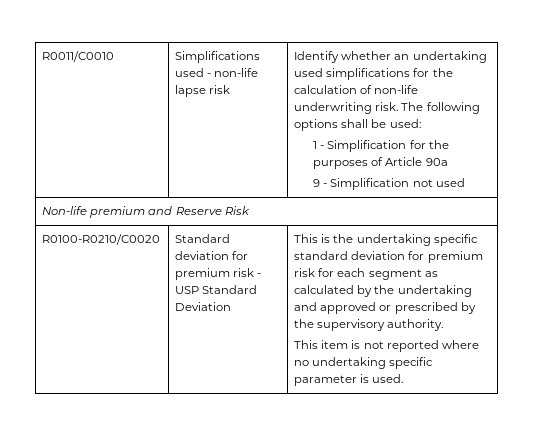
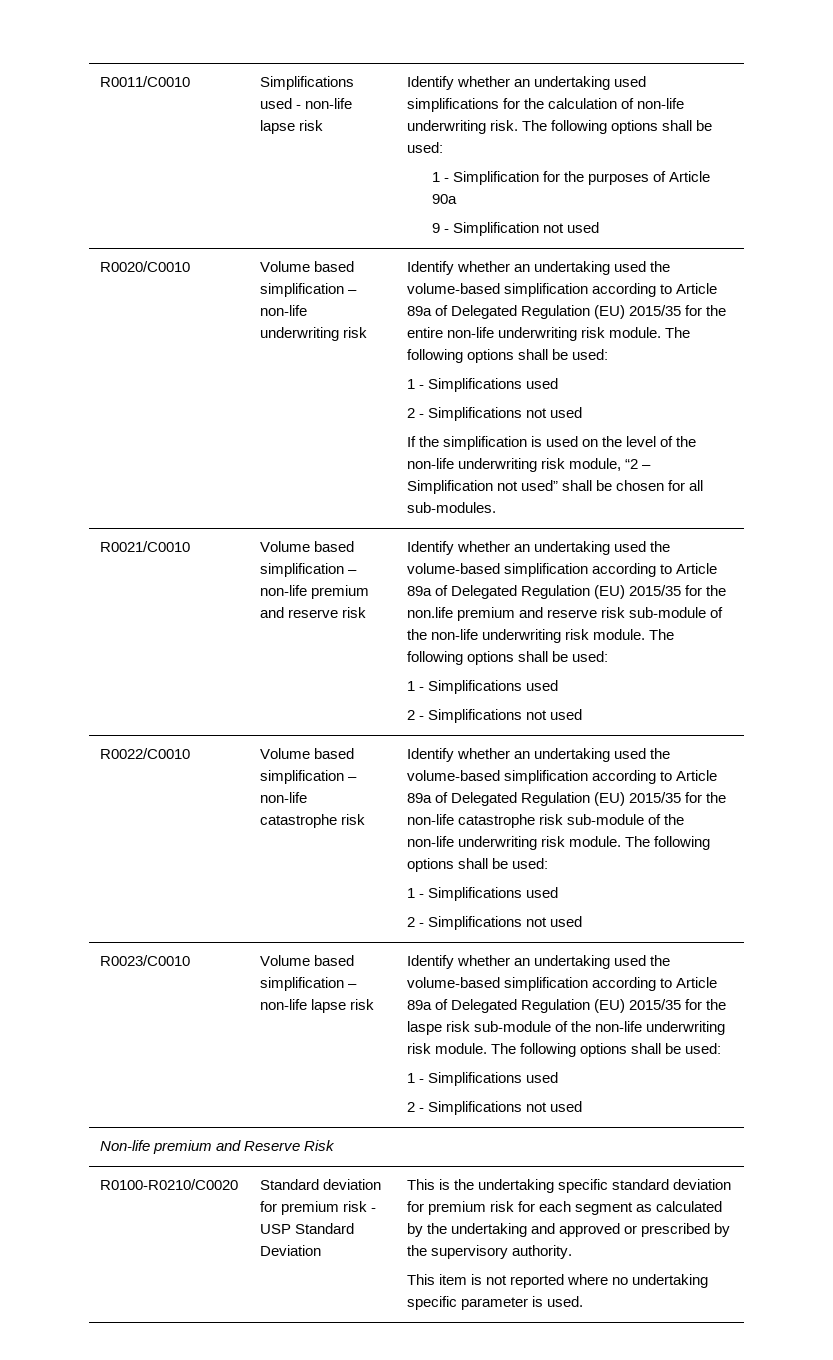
(465, 182) none -> [99,261,190,272] [259,261,354,272] [259,283,357,297] [259,305,307,316] [259,327,367,341] [406,261,670,275] [406,283,717,297] [406,305,727,319] [406,327,690,341] [406,349,608,363] [406,378,558,392] [406,407,582,421] [406,436,697,450] [406,458,651,472] [406,480,704,494] [406,502,496,513] [99,541,190,552] [259,541,354,552] [259,563,357,577] [259,585,369,599] [259,607,366,618] [406,541,670,555] [406,563,717,577] [406,585,727,599] [406,607,723,621] [406,629,674,643] [406,651,608,665] [406,680,558,694] [406,709,582,723] [99,748,190,759] [259,748,354,759] [259,770,357,784] [259,792,307,803] [259,814,365,828] [406,748,670,762] [406,770,717,784] [406,792,727,806] [406,814,684,828] [406,836,710,850] [406,858,548,872] [406,887,558,901] [406,916,582,930] [99,955,190,966] [259,955,354,966] [259,977,357,991] [259,999,374,1013] [406,955,670,969] [406,977,717,991] [406,999,727,1013] [406,1021,725,1035] [406,1043,722,1057] [406,1072,558,1086] [406,1101,582,1115] // R0020/C0010 | Volume based simplification – non-life underwriting risk | Identify whether an undertaking used the volume-based simplification according to Article 89a of Delegated Regulation (EU) 2015/35 for the entire non-life underwriting risk module. The following options shall be used: // 1 - Simplifications used // 2 - Simplifications not used // If the simplification is used on the level of the non-life underwriting risk module, “2 – Simplification not used” shall be chosen for all sub-modules. // R0021/C0010 | Volume based simplification – non-life premium and reserve risk | Identify whether an undertaking used the volume-based simplification according to Article 89a of Delegated Regulation (EU) 2015/35 for the non.life premium and reserve risk sub-module of the non-life underwriting risk module. The following options shall be used: // 1 - Simplifications used // 2 - Simplifications not used // R0022/C0010 | Volume based simplification – non-life catastrophe risk | Identify whether an undertaking used the volume-based simplification according to Article 89a of Delegated Regulation (EU) 2015/35 for the non-life catastrophe risk sub-module of the non-life underwriting risk module. The following options shall be used: // 1 - Simplifications used // 2 - Simplifications not used // R0023/C0010 | Volume based simplification – non-life lapse risk | Identify whether an undertaking used the volume-based simplification according to Article 89a of Delegated Regulation (EU) 2015/35 for the laspe risk sub-module of the non-life underwriting risk module. The following options shall be used: // 1 - Simplifications used // 2 - Simplifications not used

